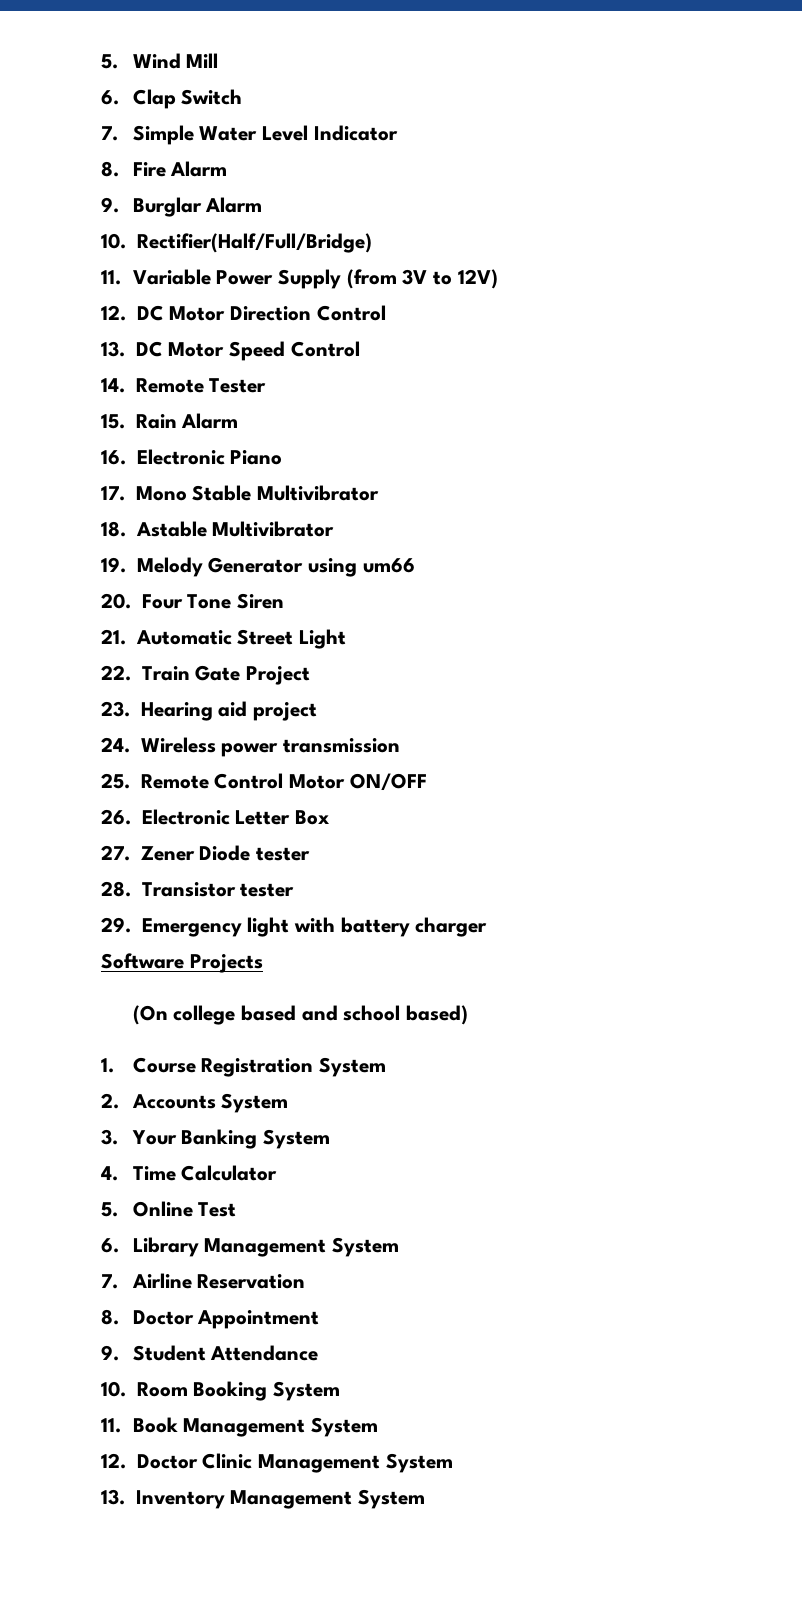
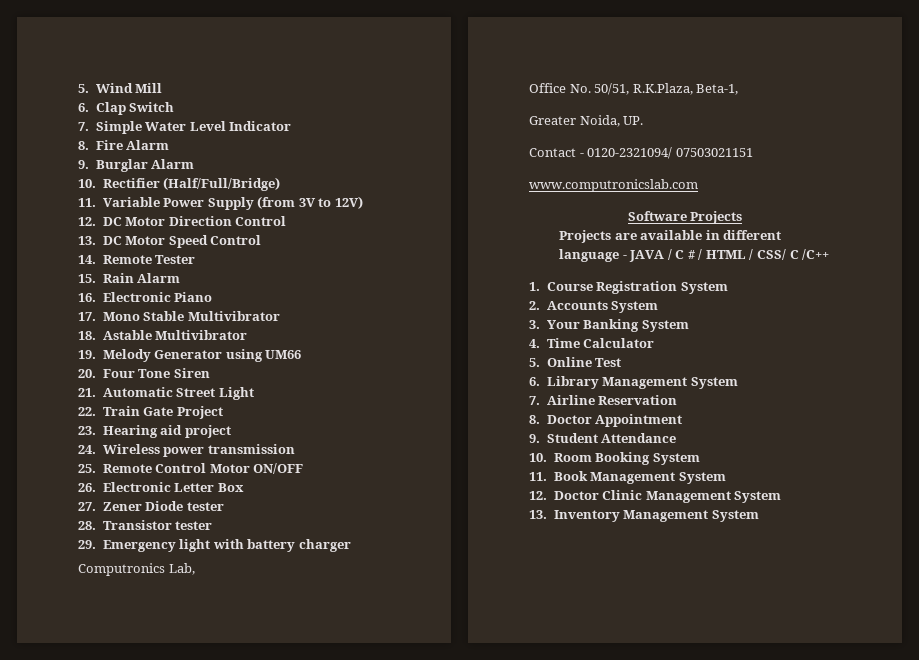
[136,233,372,253] Rectifier(Half/Full/Bridge) -> [102,177,281,191] Rectifier (Half/Full/Bridge)
[362,558,415,573] um66 -> [265,350,302,359] UM66
[101,953,263,973] [132,1005,469,1025] Software Projects // (On college based and school based) -> [78,563,195,576] [529,83,739,95] [529,115,644,127] [529,147,753,159] [529,179,698,192] [627,211,743,224] [559,230,782,243] [559,249,830,262] Computronics Lab, // Office No. 50/51, R.K.Plaza, Beta-1, // Greater Noida, UP. // Contact - 0120-2321094/ 07503021151 // www.computronicslab.com // Software Projects // Projects are available in different language - JAVA / C # / HTML / CSS/ C /C++

